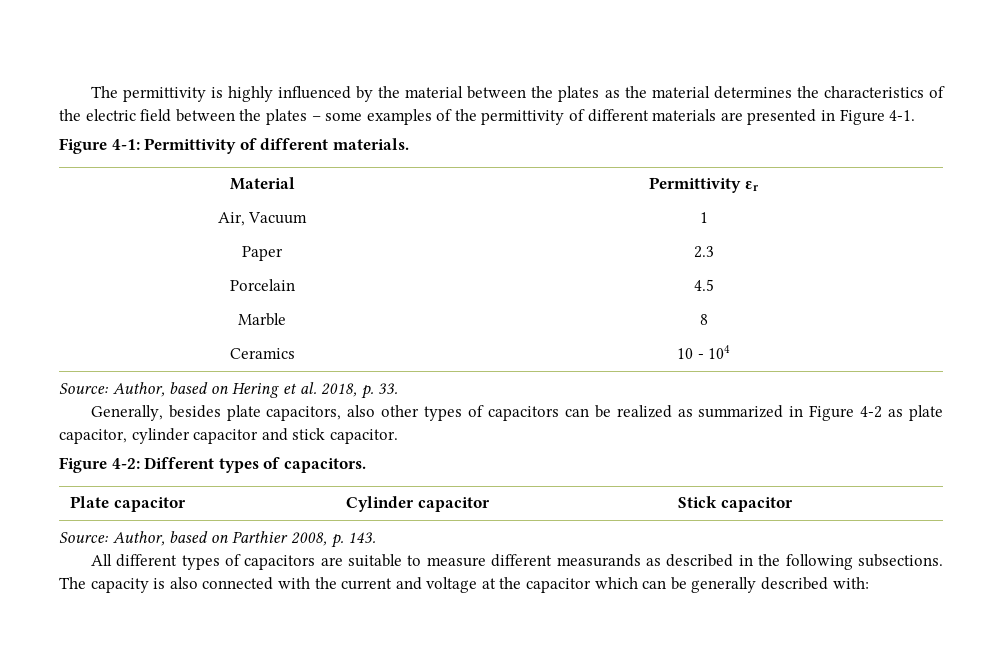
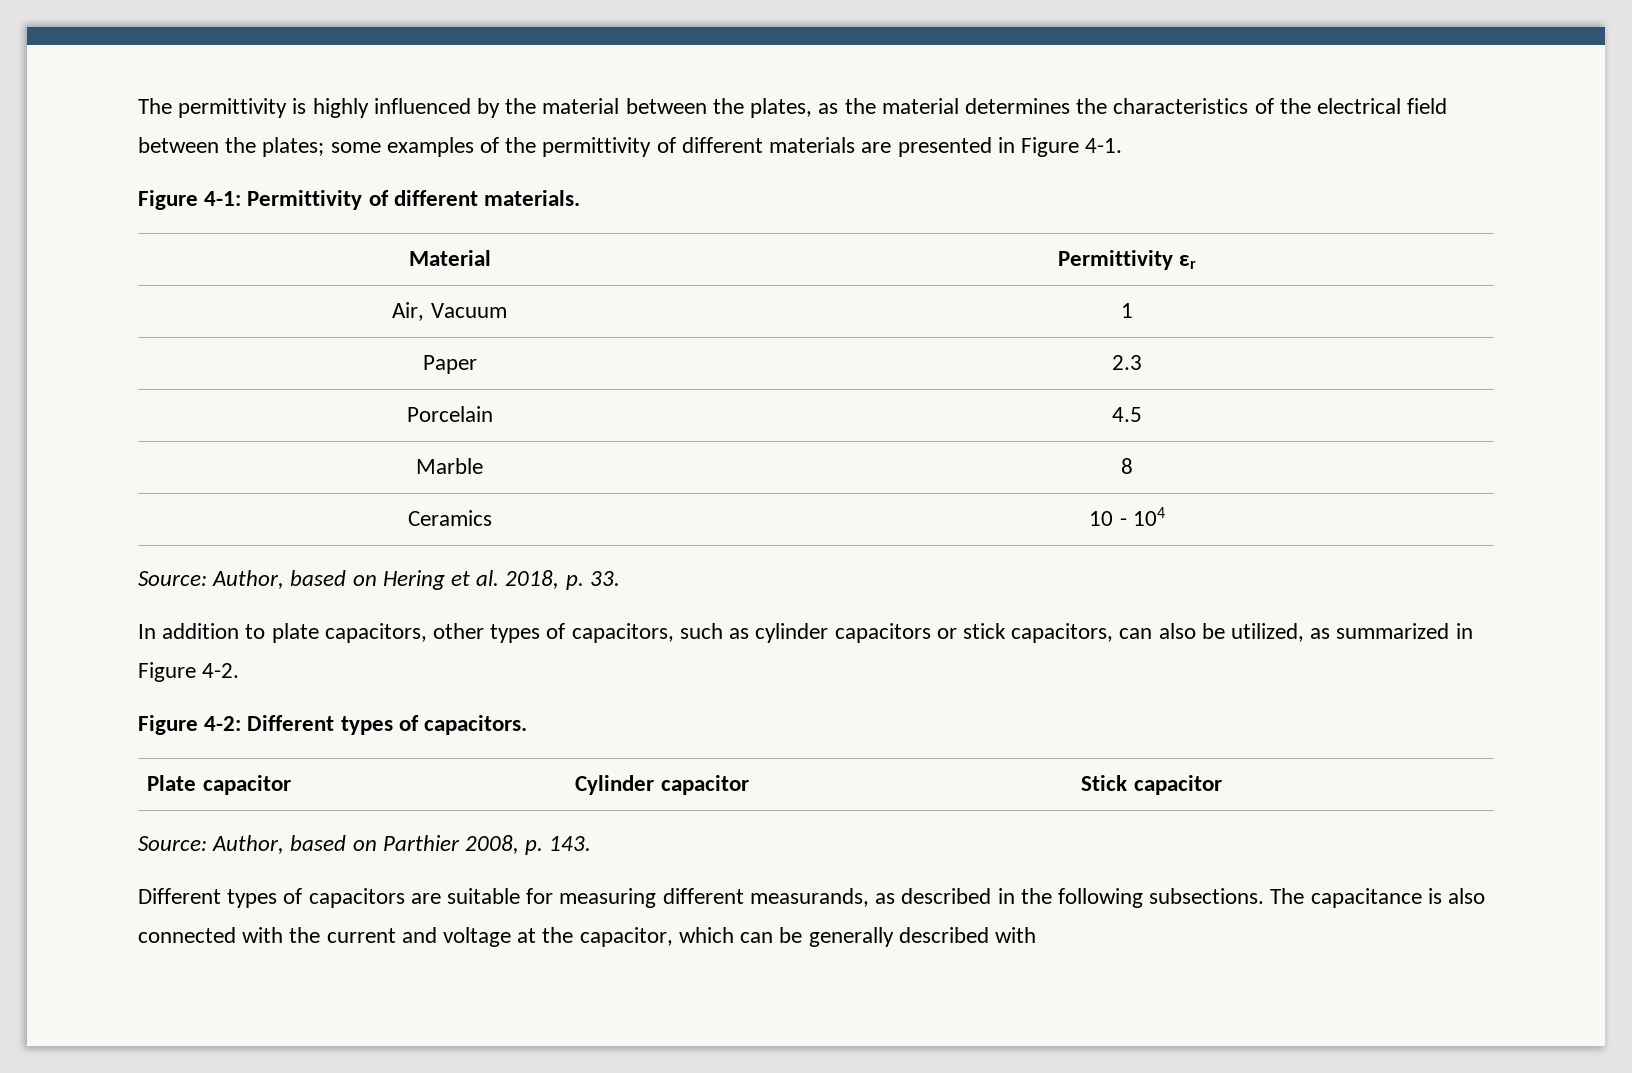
[558,86,600,102] plates -> [750,98,813,118] plates,
[85,109,136,121] electric -> [1316,98,1401,114] electrical
[265,109,321,125] plates – -> [262,137,325,157] plates;
[90,405,221,421] Generally, besides -> [138,623,266,639] In addition to
[347,405,376,417] also -> (427, 633) none
[487,405,944,421] [59,428,398,444] capacitors can be realized as summarized in Figure 4-2 as plate capacitor, cylinder capacitor and stick capacitor. -> [571,623,1473,643] [138,662,240,682] capacitors, such as cylinder capacitors or stick capacitors, can also be utilized, as summarized in Figure 4-2.
[90,554,178,567] All different -> [138,888,221,904] Different
[407,554,641,567] to measure different measurands -> [526,888,869,908] for measuring different measurands,
[90,578,149,593] capacity -> [1310,888,1422,908] capacitance
[526,578,592,593] capacitor -> [579,927,673,947] capacitor,
[832,577,869,589] with: -> [994,927,1036,943] with

